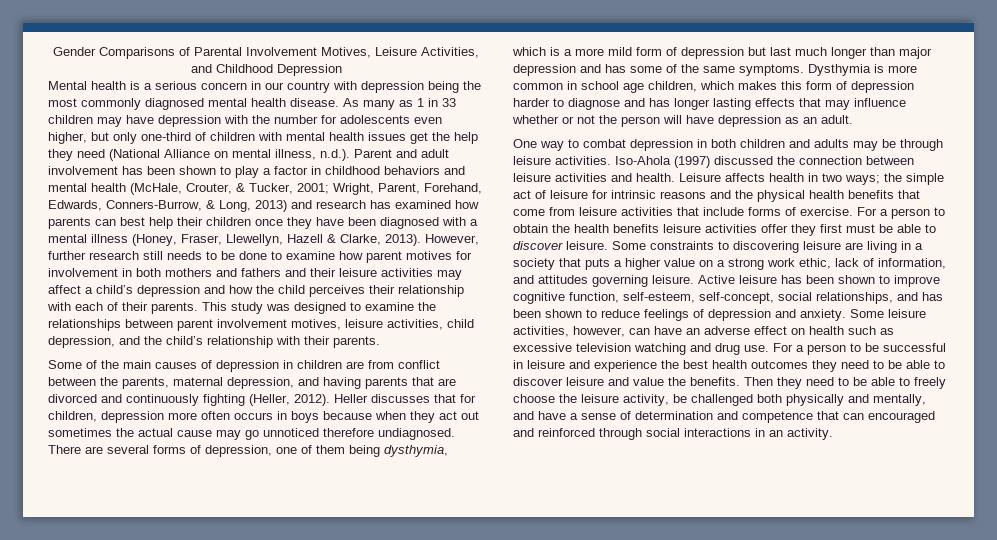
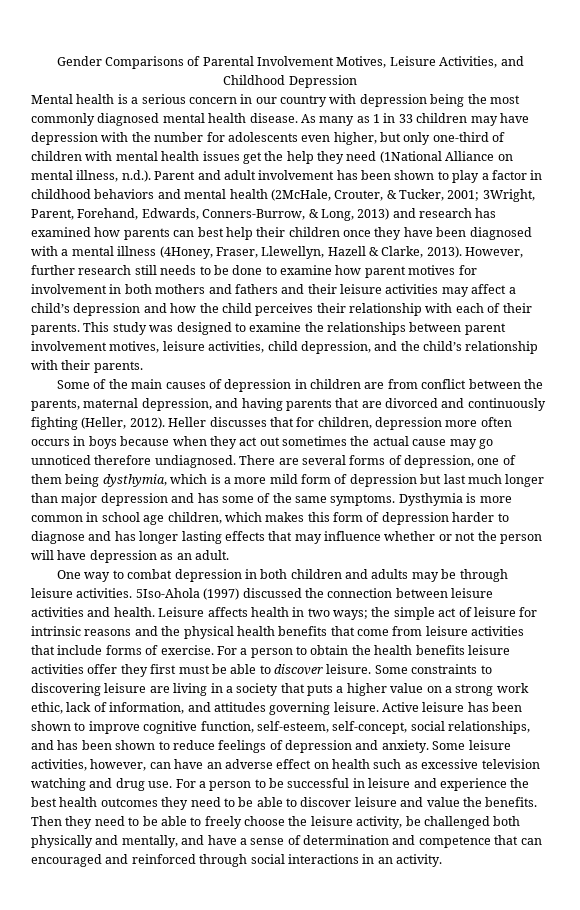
[109,149,160,161] (National -> [379,151,442,163] (1National
[130,183,182,195] (McHale, -> [270,189,331,201] (2McHale,
[333,183,374,195] Wright, -> [482,189,535,202] 3Wright,
[132,234,177,246] (Honey, -> [159,246,213,259] (4Honey,
[615,156,671,165] Iso-Ahola -> [135,588,200,598] 5Iso-Ahola

